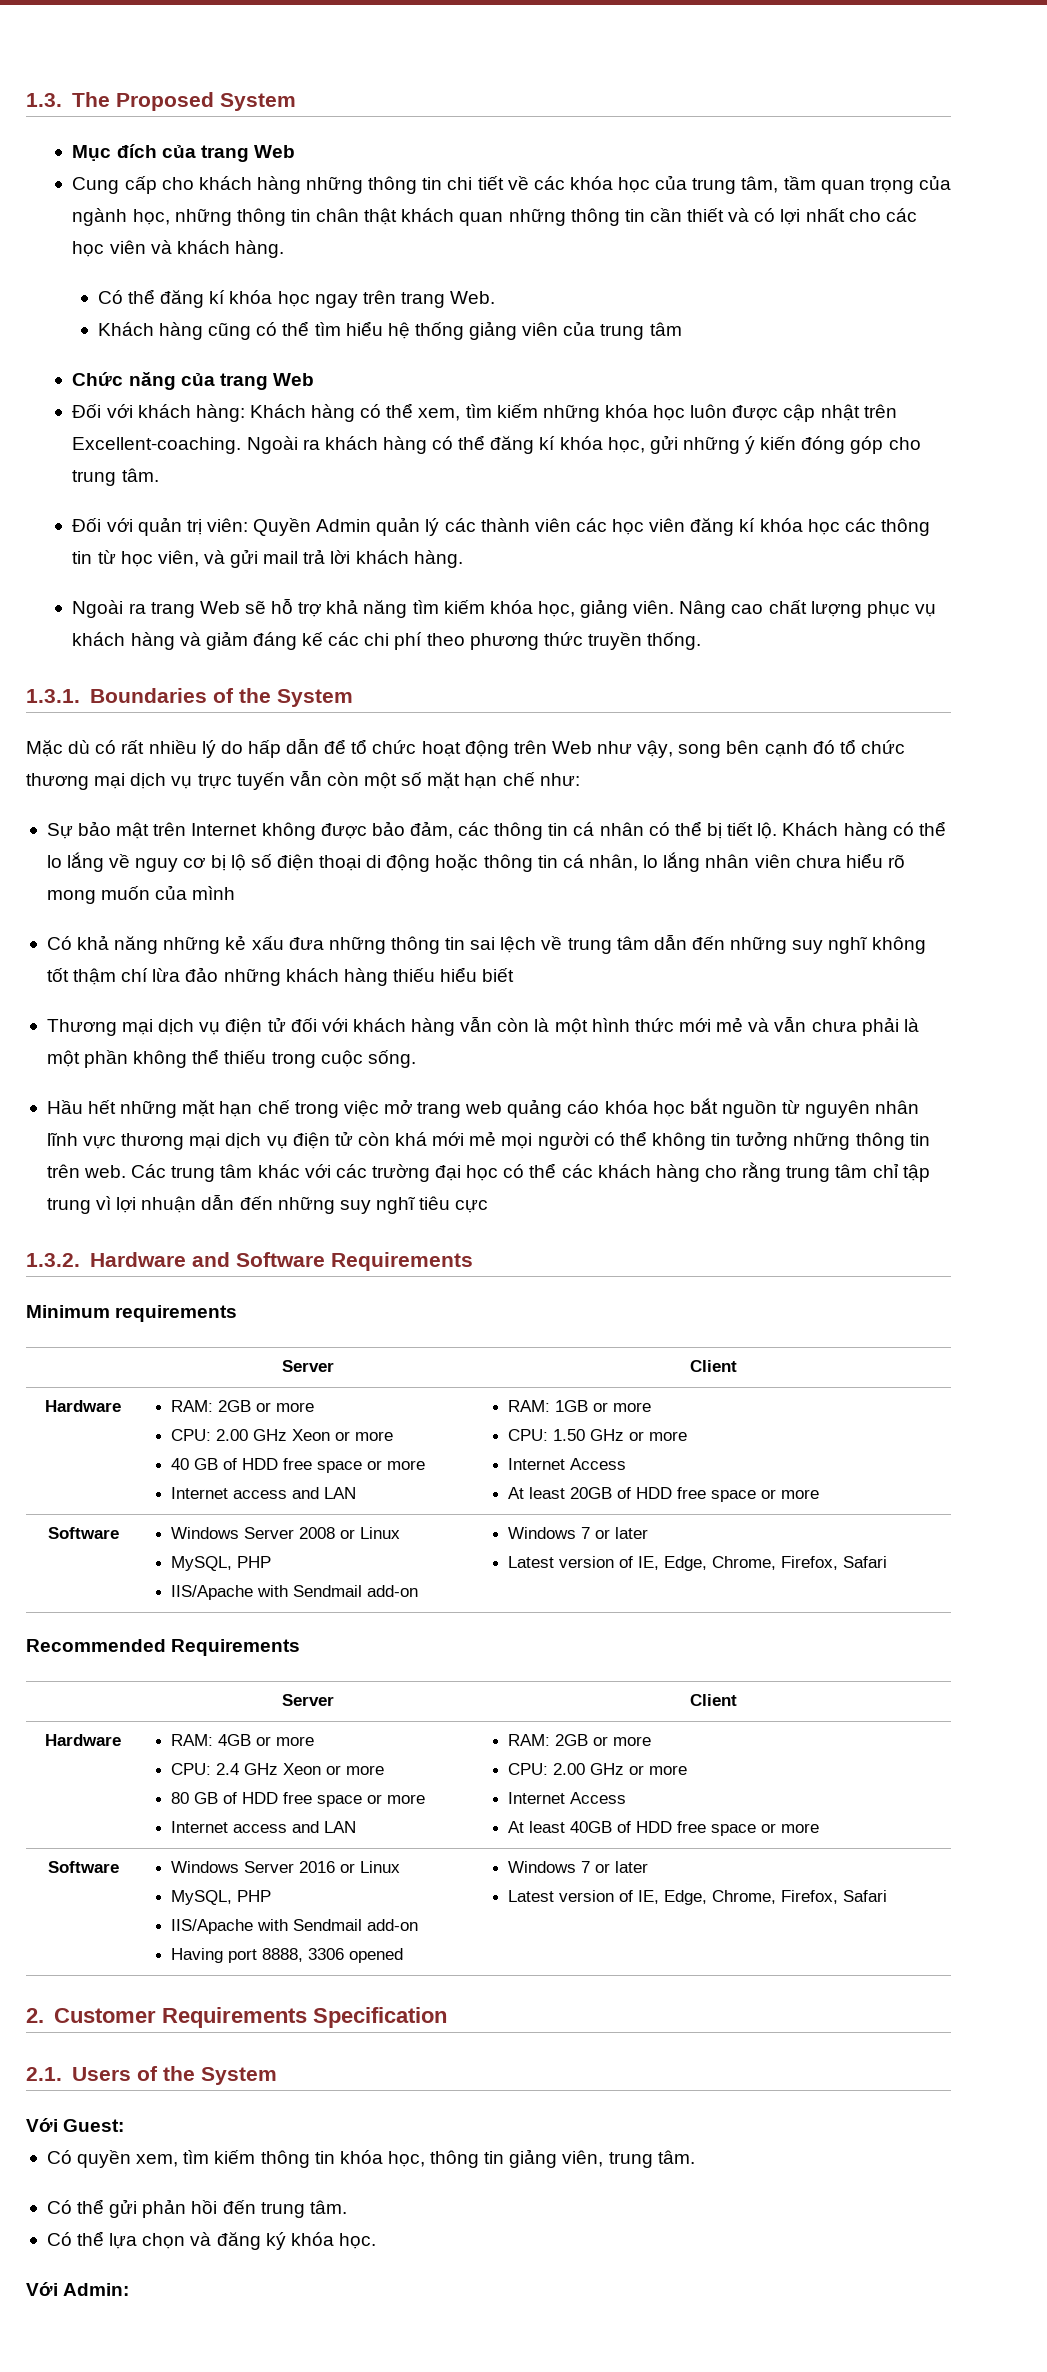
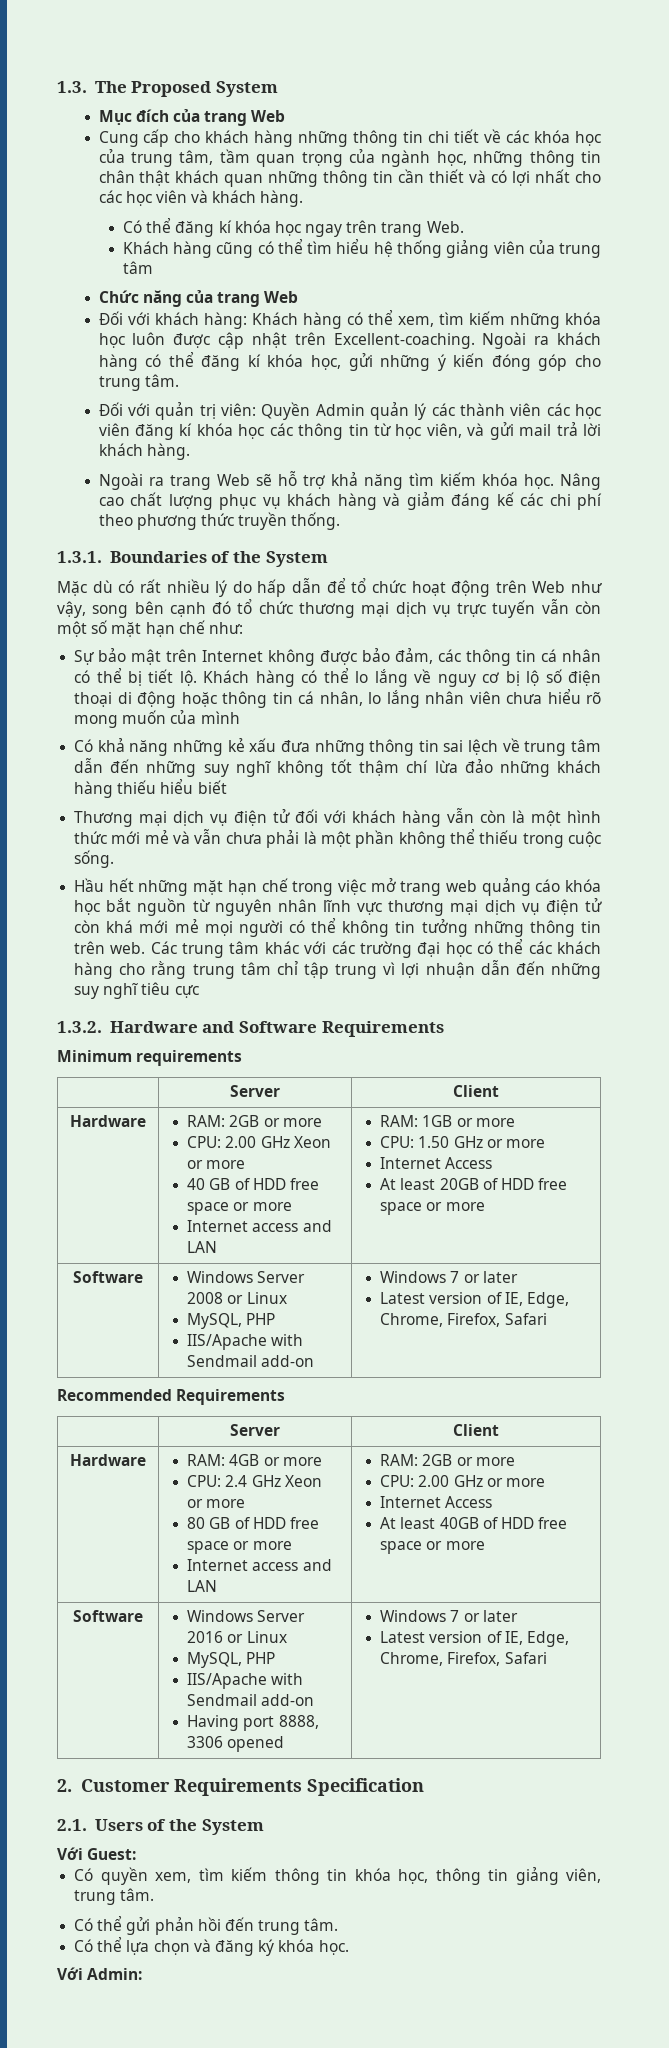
[537,599,675,618] học, giảng viên. -> [523,474,554,489] học.

